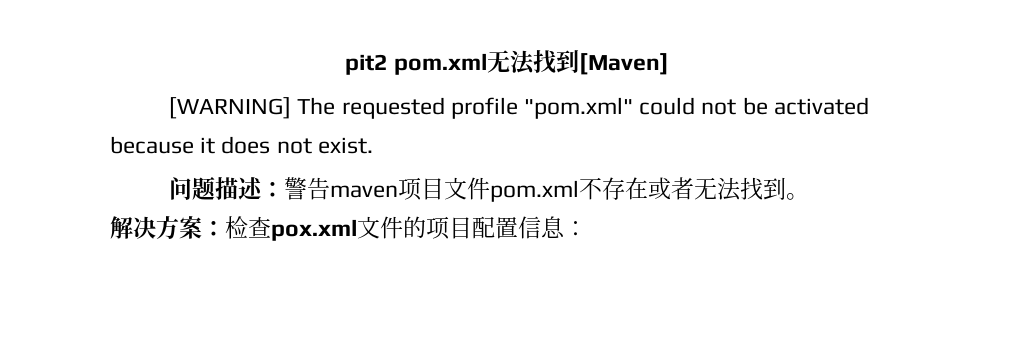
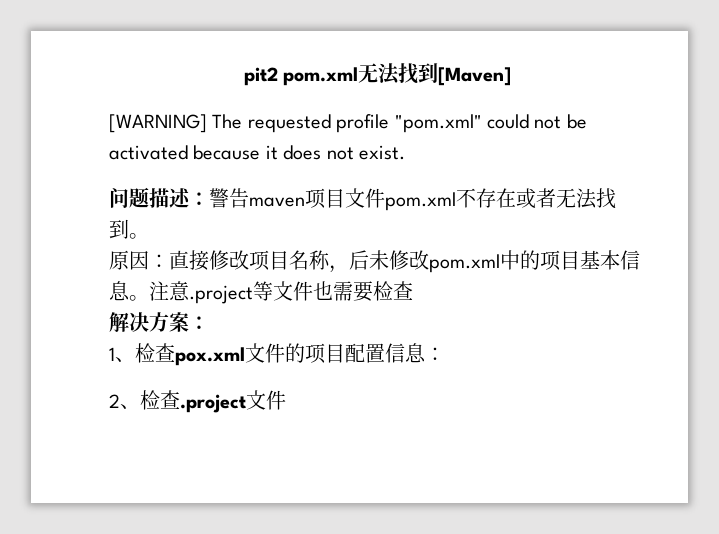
(810, 196) none -> [109,250,640,273] [109,281,413,304] // 原因：直接修改项目名称，后未修改pom.xml中的项目基本信息。注意.project等文件也需要检查
(225, 228) none -> [109,347,135,362] // 1、
(587, 228) none -> [109,390,286,413] // 2、检查.project文件

